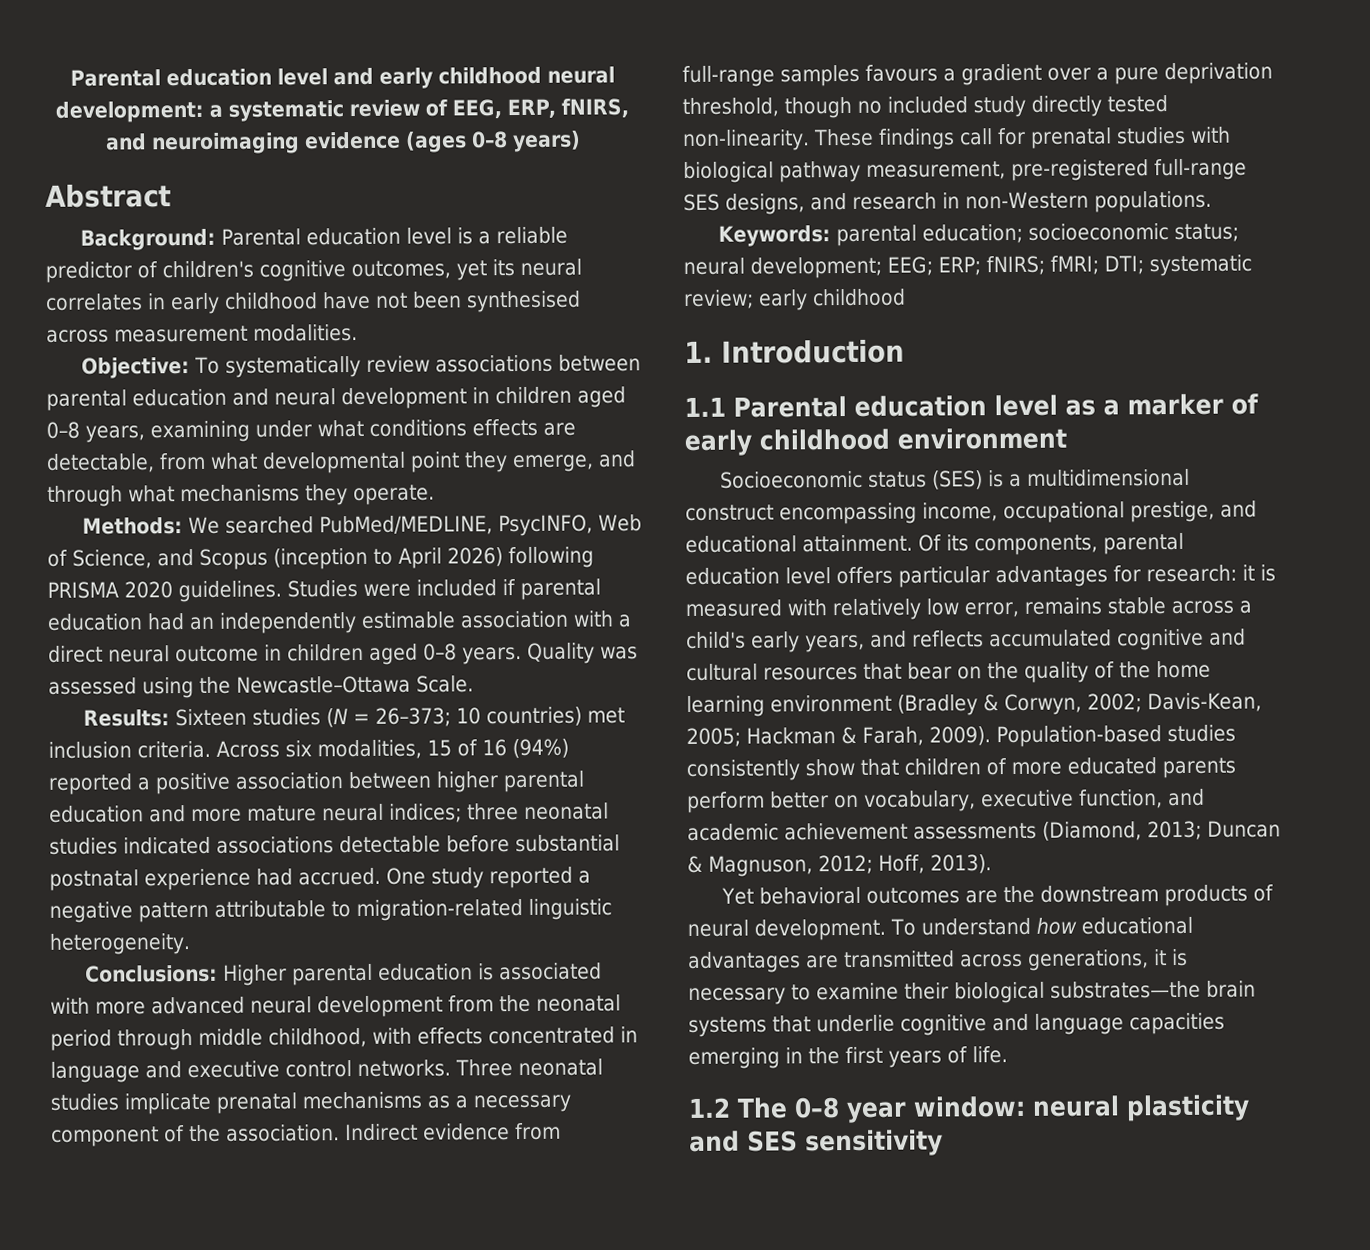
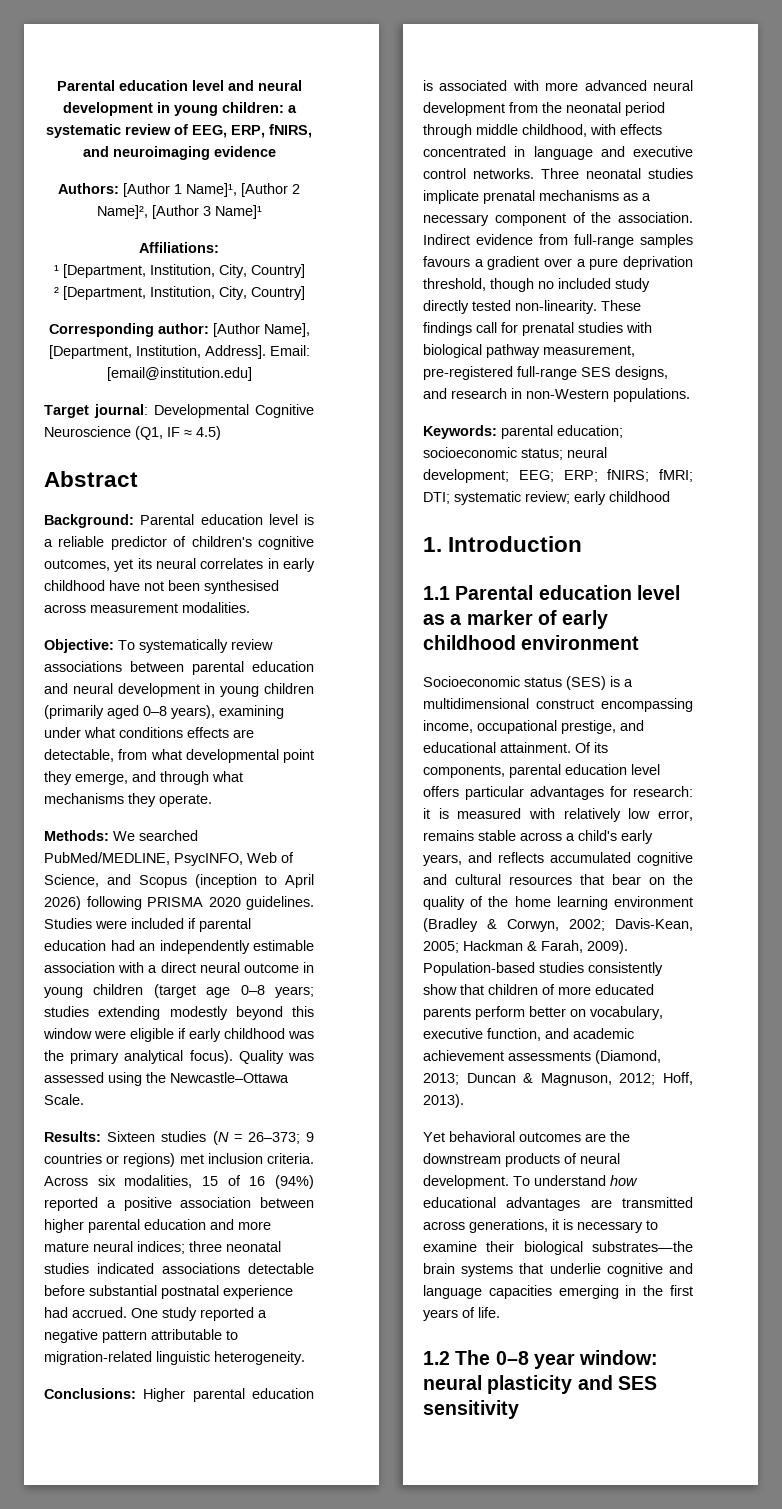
[378,66,615,89] [54,100,204,123] early childhood neural development: -> [257,80,302,91] [62,102,284,116] neural development in young children:
[404,130,581,153] (ages 0–8 years) -> [58,183,300,197] [96,205,262,219] [139,242,219,253] [53,264,305,278] [53,286,305,300] [48,323,310,337] [48,345,310,359] [106,367,252,381] [44,404,314,418] [44,426,221,440] // Authors: [Author 1 Name]¹, [Author 2 Name]², [Author 3 Name]¹ // Affiliations: // ¹ [Department, Institution, City, Country] // ² [Department, Institution, City, Country] // Corresponding author: [Author Name], [Department, Institution, Address]. Email: [email@institution.edu] // Target journal: Developmental Cognitive Neuroscience (Q1, IF ≈ 4.5)
[495,386,626,408] [46,421,145,443] children aged 0–8 years, -> [220,683,314,697] [44,705,215,719] young children (primarily aged 0–8 years),
[287,643,522,665] children aged 0–8 years. -> [44,984,314,998] [44,1006,314,1020] [43,1028,314,1042] [44,1050,233,1064] young children (target age 0–8 years; studies extending modestly beyond this window were eligible if early childhood was the primary analytical focus).
[456,706,583,727] 10 countries) -> [305,1132,314,1142] [44,1153,176,1167] 9 countries or regions)

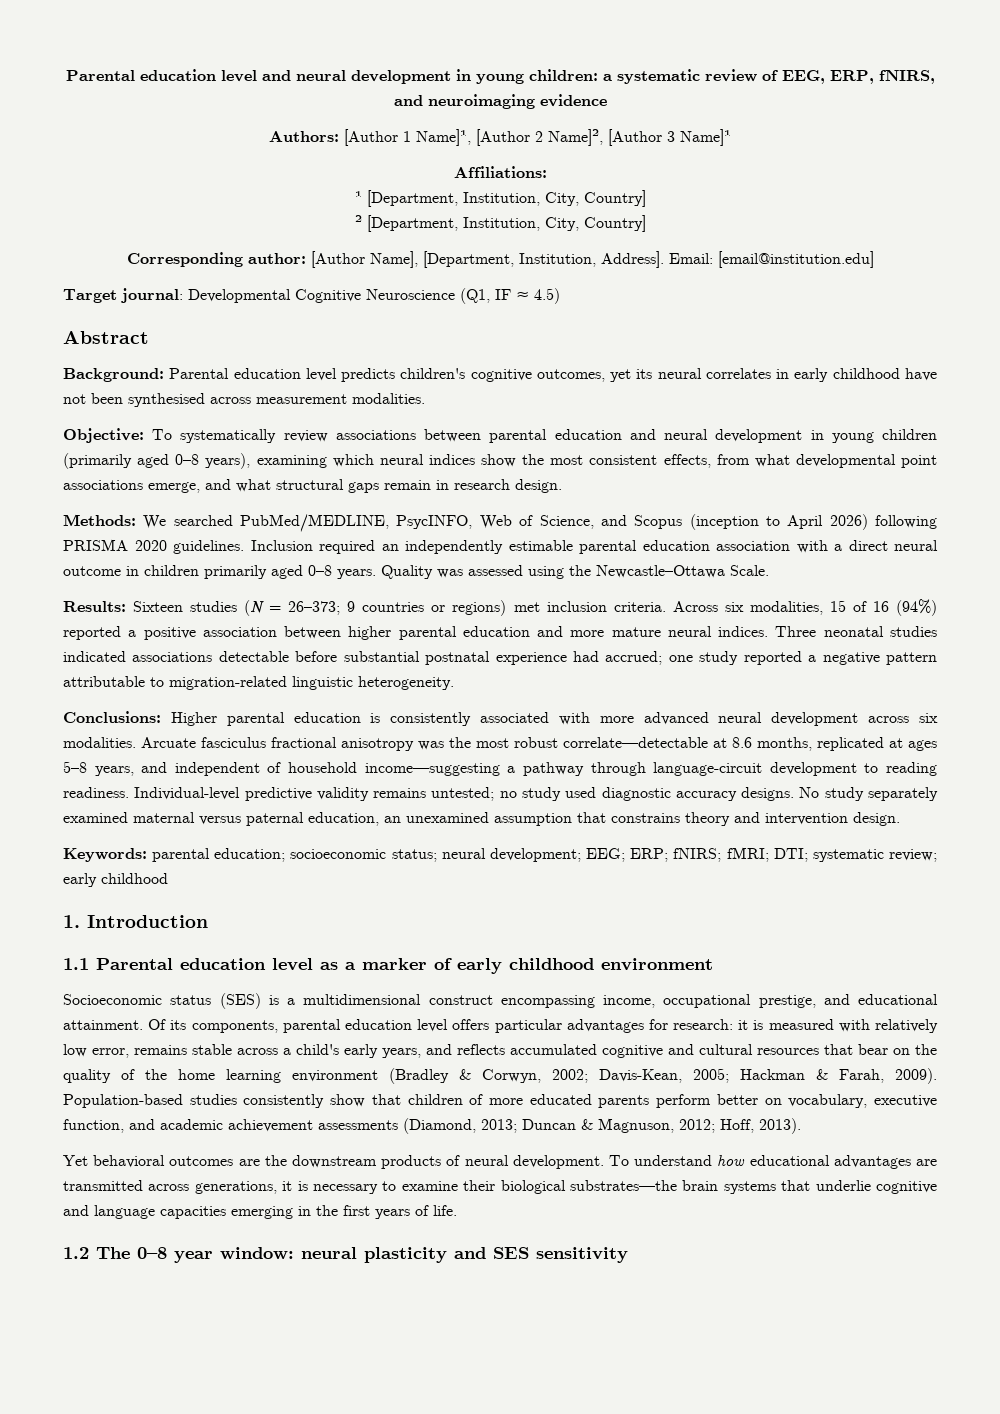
[304,514,314,525] [44,536,187,550] is a reliable predictor of -> [341,368,396,382] predicts
[44,727,254,738] [44,749,114,762] under what conditions effects are detectable, -> [332,454,711,468] which neural indices show the most consistent effects,
[44,771,72,785] they -> [63,480,143,490] associations
[160,771,243,785] [44,793,212,807] through what mechanisms they operate. -> [236,479,562,493] what structural gaps remain in research design.
[44,918,251,932] [44,940,135,951] Studies were included if parental education had -> [250,540,375,554] Inclusion required
(314, 945) none -> [579,540,710,554] parental education
[44,984,314,998] [44,1006,314,1020] [43,1028,314,1042] [44,1050,233,1064] young children (target age 0–8 years; studies extending modestly beyond this window were eligible if early childhood was the primary analytical focus). -> [144,565,376,579] children primarily aged 0–8 years.
[137,1241,222,1254] indices; three -> [718,626,817,637] indices. Three
[72,1307,158,1318] accrued. One -> [605,651,693,665] accrued; one
(433, 85) none -> [390,712,472,726] consistently
[509,102,665,116] [423,124,662,138] [423,146,693,160] [423,168,693,179] [423,190,651,204] [423,212,693,226] [423,234,693,248] [423,256,693,270] [423,278,650,292] [423,300,641,314] [423,322,652,336] [423,344,635,358] [423,366,668,380] [423,388,690,402] from the neonatal period through middle childhood, with effects concentrated in language and executive control networks. Three neonatal studies implicate prenatal mechanisms as a necessary component of the association. Indirect evidence from full-range samples favours a gradient over a pure deprivation threshold, though no included study directly tested non-linearity. These findings call for prenatal studies with biological pathway measurement, pre-registered full-range SES designs, and research in non-Western populations. -> [868,713,938,723] [63,737,937,751] [63,761,938,776] [63,787,939,801] [63,812,900,826] across six modalities. Arcuate fasciculus fractional anisotropy was the most robust correlate—detectable at 8.6 months, replicated at ages 5–8 years, and independent of household income—suggesting a pathway through language-circuit development to reading readiness. Individual-level predictive validity remains untested; no study used diagnostic accuracy designs. No study separately examined maternal versus paternal education, an unexamined assumption that constrains theory and intervention design.

